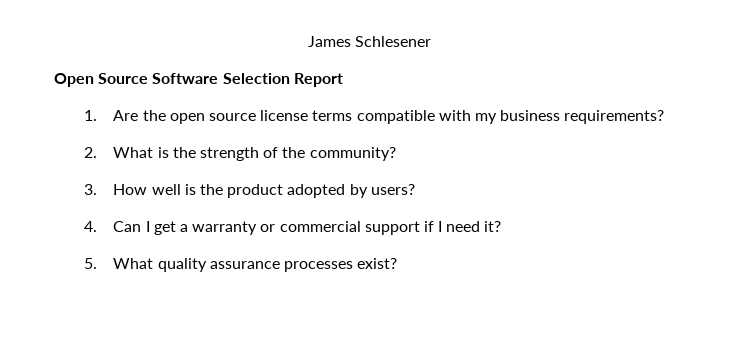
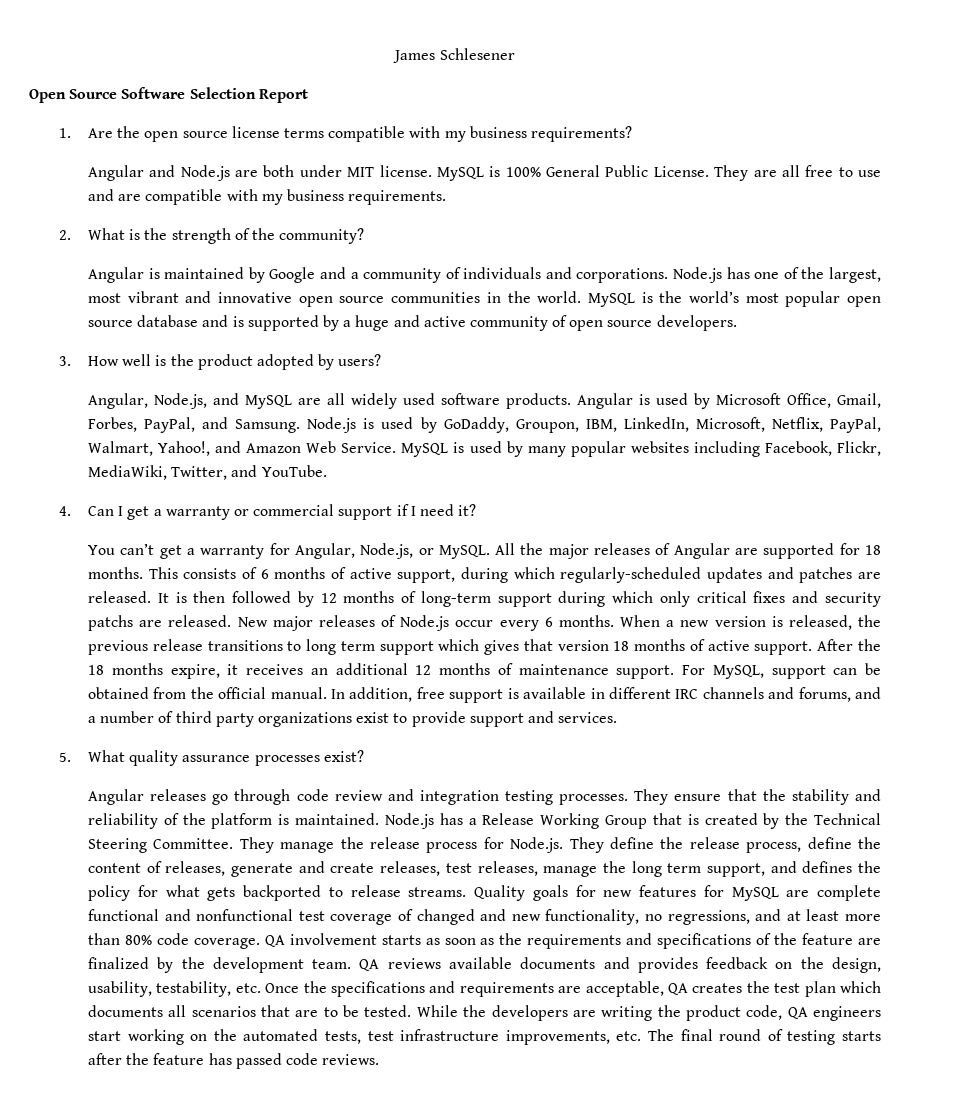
(665, 117) none -> [88,165,881,181] [88,189,447,205] // Angular and Node.js are both under MIT license. MySQL is 100% General Public License. They are all free to use and are compatible with my business requirements.
(396, 154) none -> [88,267,881,283] [88,291,881,307] [88,315,737,331] // Angular is maintained by Google and a community of individuals and corporations. Node.js has one of the largest, most vibrant and innovative open source communities in the world. MySQL is the world’s most popular open source database and is supported by a huge and active community of open source developers.
(415, 189) none -> [88,393,881,409] [88,417,881,433] [88,441,881,457] [88,465,327,480] // Angular, Node.js, and MySQL are all widely used software products. Angular is used by Microsoft Office, Gmail, Forbes, PayPal, and Samsung. Node.js is used by GoDaddy, Groupon, IBM, LinkedIn, Microsoft, Netflix, PayPal, Walmart, Yahoo!, and Amazon Web Service. MySQL is used by many popular websites including Facebook, Flickr, MediaWiki, Twitter, and YouTube.
(502, 226) none -> [88,543,881,559] [88,567,882,583] [88,591,882,607] [88,615,881,631] [88,639,882,655] [88,663,881,679] [88,687,881,703] [88,711,618,727] // You can’t get a warranty for Angular, Node.js, or MySQL. All the major releases of Angular are supported for 18 months. This consists of 6 months of active support, during which regularly-scheduled updates and patches are released. It is then followed by 12 months of long-term support during which only critical fixes and security patchs are released. New major releases of Node.js occur every 6 months. When a new version is released, the previous release transitions to long term support which gives that version 18 months of active support. After the 18 months expire, it receives an additional 12 months of maintenance support. For MySQL, support can be obtained from the official manual. In addition, free support is available in different IRC channels and forums, and a number of third party organizations exist to provide support and services.
(398, 263) none -> [88,789,881,805] [88,813,881,829] [88,837,882,853] [88,861,881,877] [88,885,881,901] [88,909,881,925] [88,933,881,949] [88,957,881,973] [88,981,882,997] [88,1005,882,1021] [88,1029,881,1045] [88,1053,380,1069] // Angular releases go through code review and integration testing processes. They ensure that the stability and reliability of the platform is maintained. Node.js has a Release Working Group that is created by the Technical Steering Committee. They manage the release process for Node.js. They define the release process, define the content of releases, generate and create releases, test releases, manage the long term support, and defines the policy for what gets backported to release streams. Quality goals for new features for MySQL are complete functional and nonfunctional test coverage of changed and new functionality, no regressions, and at least more than 80% code coverage. QA involvement starts as soon as the requirements and specifications of the feature are finalized by the development team. QA reviews available documents and provides feedback on the design, usability, testability, etc. Once the specifications and requirements are acceptable, QA creates the test plan which documents all scenarios that are to be tested. While the developers are writing the product code, QA engineers start working on the automated tests, test infrastructure improvements, etc. The final round of testing starts after the feature has passed code reviews.

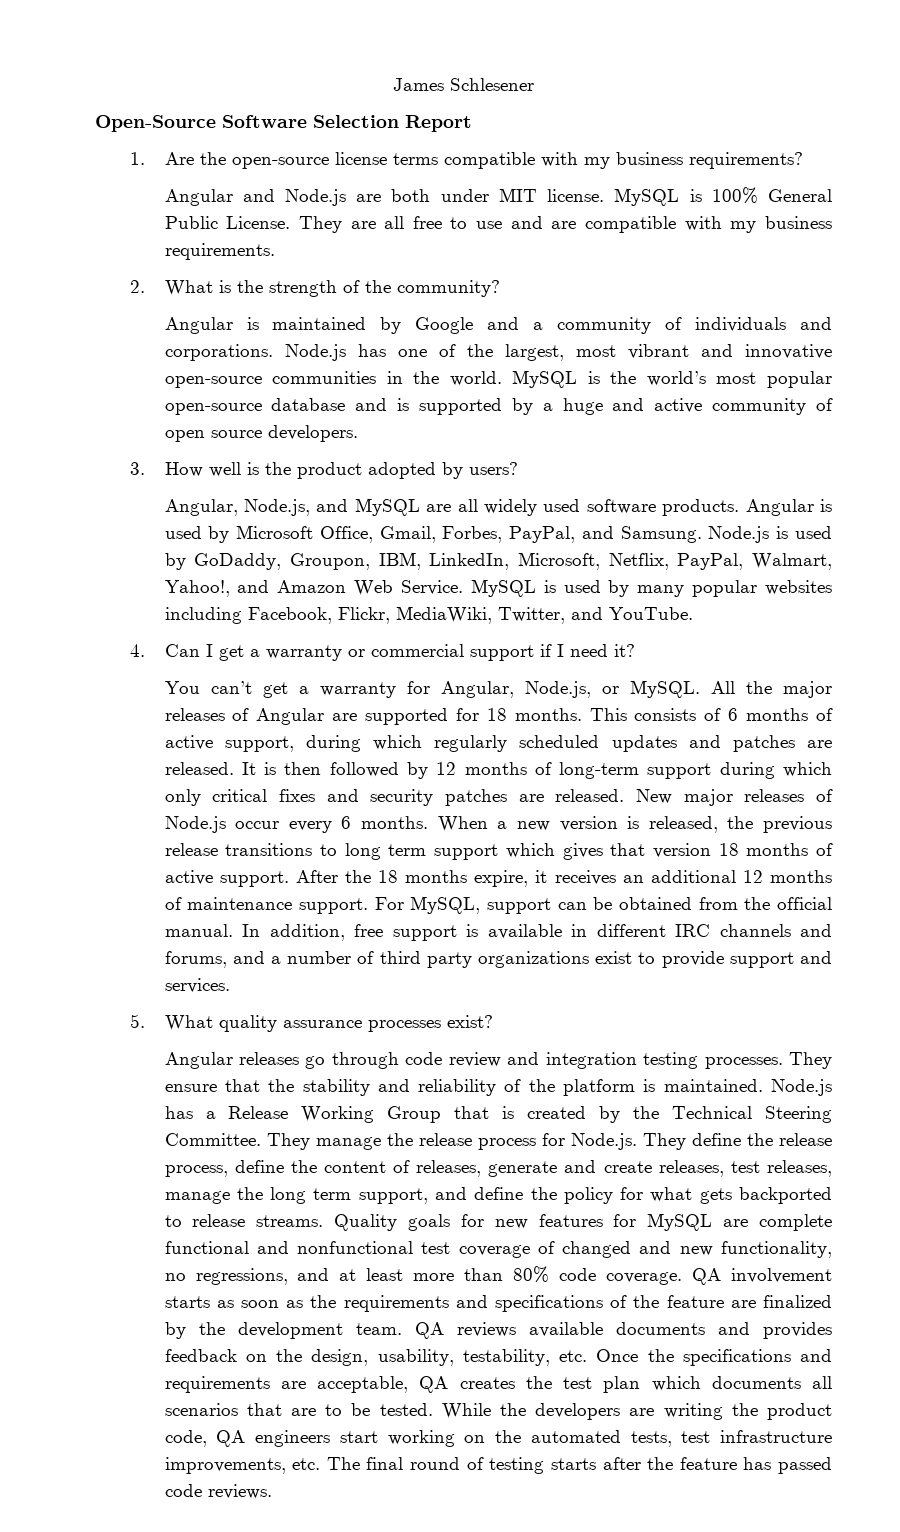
[29,89,118,103] Open Source -> [95,115,216,132] Open-Source
[144,131,228,142] open source -> [231,157,329,169] open-source
[298,296,385,307] open source -> [164,376,262,388] open-source
[846,296,881,307] [88,320,134,327] open source -> [164,403,262,415] open-source
[560,567,702,583] regularly-scheduled -> [434,735,600,752] regularly scheduled
[88,615,134,631] patchs -> [444,789,507,806] patches
[802,861,853,873] defines -> [474,1187,524,1200] define

